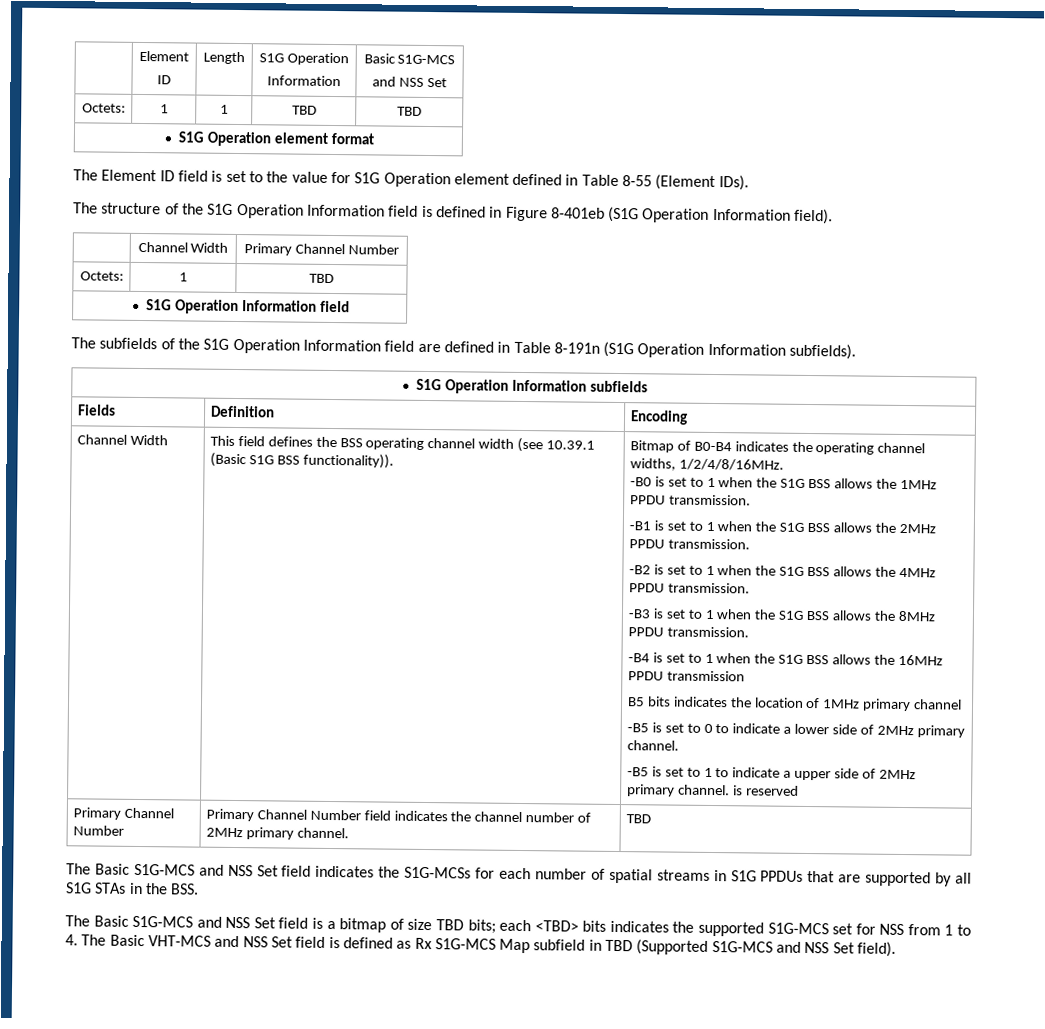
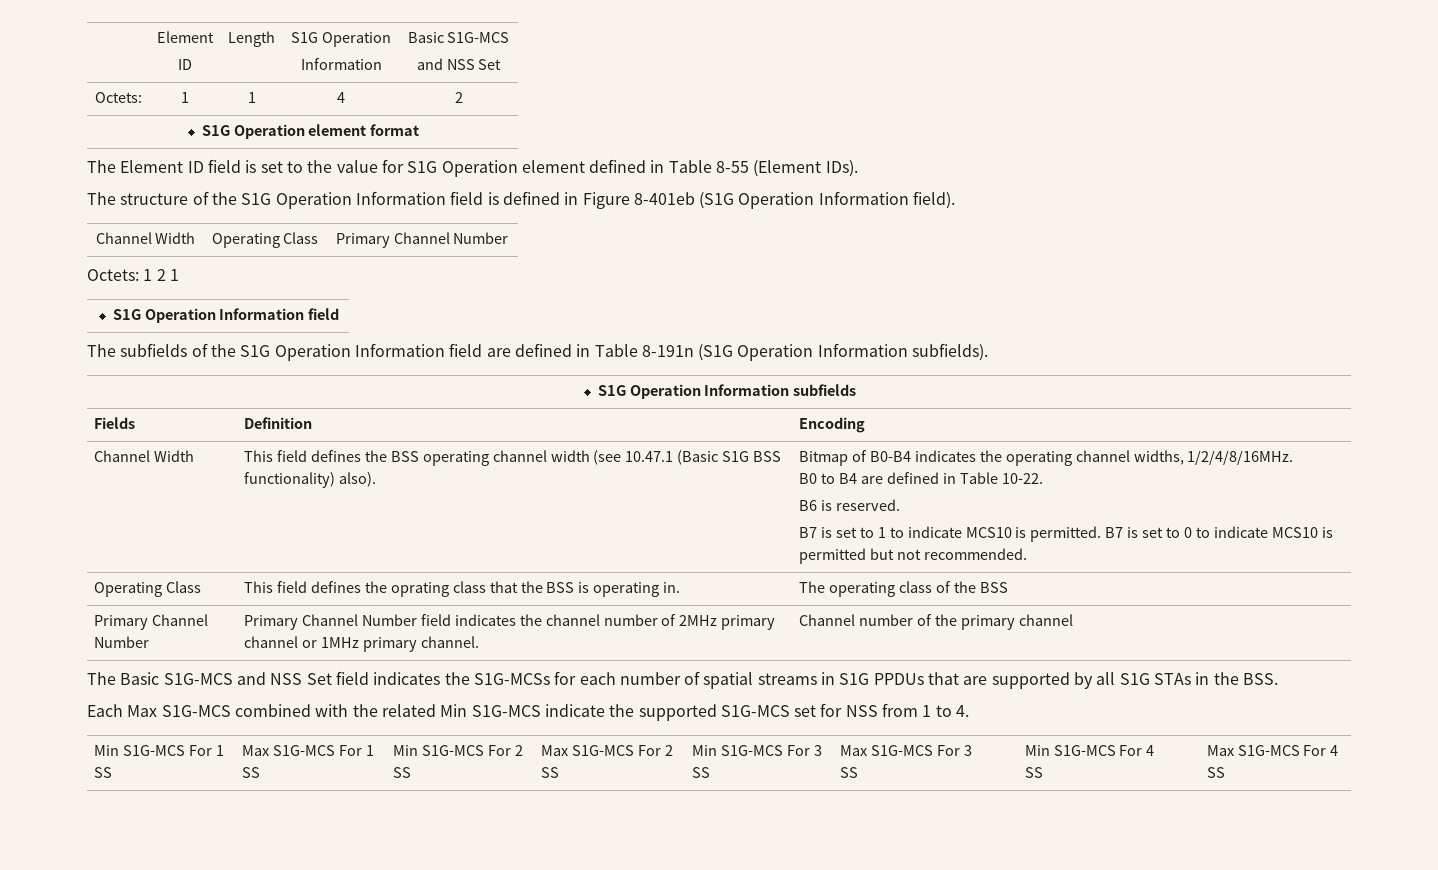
[291,105,317,115] [397,106,422,116] TBD | TBD -> [337,92,345,103] [454,92,463,103] 4 | 2
[137,241,229,253] [244,243,399,256] [79,271,124,281] [178,272,188,282] [309,273,334,284] | Channel Width | Primary Channel Number // Octets: | 1 | TBD -> [95,232,196,244] [211,232,319,248] [335,232,509,248] [87,269,179,281] Channel Width | Operating Class | Primary Channel Number // Octets: 1 2 1
[546,440,596,450] 10.39.1 -> [625,451,674,462] 10.47.1
[302,453,394,469] functionality)). -> [244,472,377,488] functionality) also).
[629,476,937,490] [629,494,751,506] [628,520,936,534] [628,538,750,550] [628,564,936,578] [628,582,750,594] [627,608,936,622] [627,626,749,638] [627,652,943,666] [627,670,745,682] [626,696,963,712] [626,723,649,733] -B0 is set to 1 when the S1G BSS allows the 1MHz PPDU transmission. // -B1 is set to 1 when the S1G BSS allows the 2MHz PPDU transmission. // -B2 is set to 1 when the S1G BSS allows the 4MHz PPDU transmission. // -B3 is set to 1 when the S1G BSS allows the 8MHz PPDU transmission. // -B4 is set to 1 when the S1G BSS allows the 16MHz PPDU transmission // B5 bits indicates the location of 1MHz primary channel // -B5 -> [799,472,1043,484] [799,499,900,511] [799,526,1124,542] B0 to B4 are defined in Table 10-22. // B6 is reserved. // B7 is set to 1 to indicate MCS10 is permitted. B7
[783,723,965,738] [626,740,679,751] [626,766,916,781] [626,784,799,797] a lower side of 2MHz primary channel. // -B5 is set to 1 to indicate a upper side of 2MHz primary channel. is reserved -> [1271,527,1333,538] [799,548,1027,564] [94,581,202,597] [244,581,681,597] [799,581,1008,597] MCS10 is permitted but not recommended. // Operating Class | This field defines the oprating class that the BSS is operating in. | The operating class of the BSS
[296,827,349,839] [625,814,651,824] channel. | TBD -> [244,636,479,652] [799,614,1073,630] channel or 1MHz primary channel. | Channel number of the primary channel
[65,915,669,934] The Basic S1G-MCS and NSS Set field is a bitmap of size TBD bits; each <TBD> bits indicates -> [87,704,605,717] Each Max S1G-MCS combined with the related Min S1G-MCS indicate
[81,934,897,957] The Basic VHT-MCS and NSS Set field is defined as Rx S1G-MCS Map subfield in TBD (Supported S1G-MCS and NSS Set field). -> [94,745,224,756] [94,767,113,778] [242,745,374,756] [242,767,261,778] [393,745,523,756] [393,767,412,778] [541,745,673,756] [541,767,560,778] [692,745,822,756] [692,767,711,778] [840,745,972,756] [840,767,859,778] [1024,745,1155,756] [1024,767,1043,778] [1206,745,1339,756] [1206,767,1225,778] // Min S1G-MCS For 1 SS | Max S1G-MCS For 1 SS | Min S1G-MCS For 2 SS | Max S1G-MCS For 2 SS | Min S1G-MCS For 3 SS | Max S1G-MCS For 3 SS | Min S1G-MCS For 4 SS | Max S1G-MCS For 4 SS

